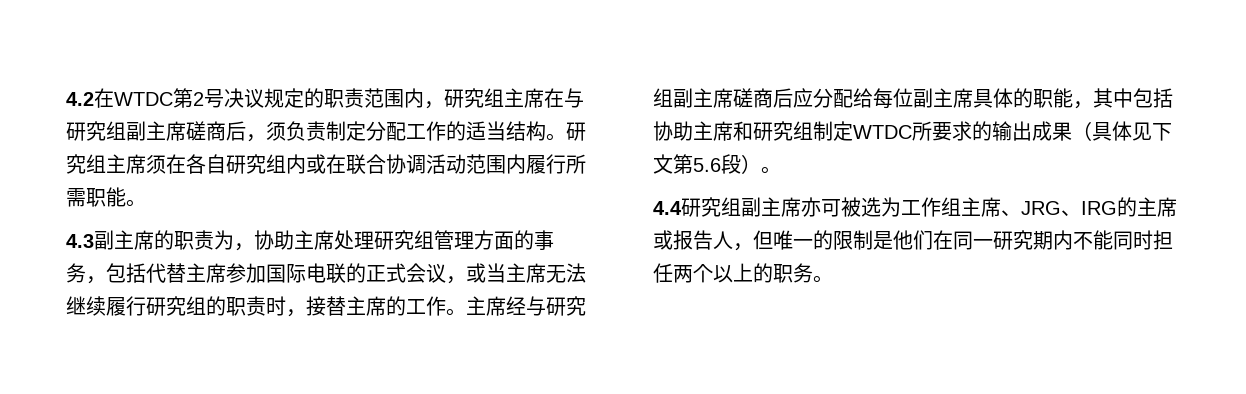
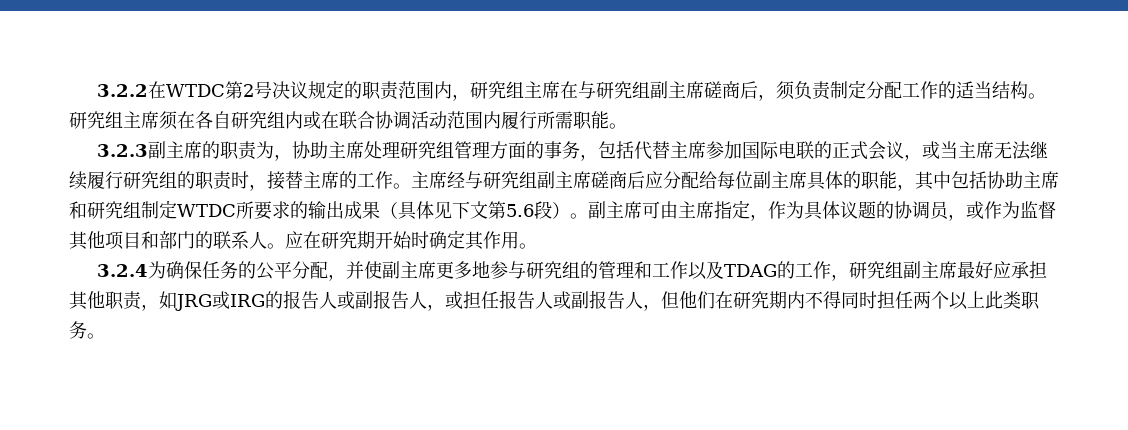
[66,92,94,106] 4.2 -> [97,84,149,97] 3.2.2
[66,234,94,248] 4.3 -> [97,144,149,157] 3.2.3
[653,197,1177,217] [653,230,993,251] // 4.4研究组副主席亦可被选为工作组主席、JRG、IRG的主席或报告人，但唯一的限制是他们在同一 -> [588,200,1056,221] [69,230,537,250] [97,261,1048,281] [69,290,733,311] 副主席可由主席指定，作为具体议题的协调员，或作为监督其他项目和部门的联系人。应在研究期开始时确定其作用。 // 3.2.4为确保任务的公平分配，并使副主席更多地参与研究组的管理和工作以及TDAG的工作，研究组副主席最好应承担其他职责，如JRG或IRG的报告人或副报告人，或担任报告人或副报告人，但他们在
[1093,230,1113,250] 能 -> [823,291,841,309] 得
[753,263,773,283] 的 -> [985,291,1021,309] 此类

